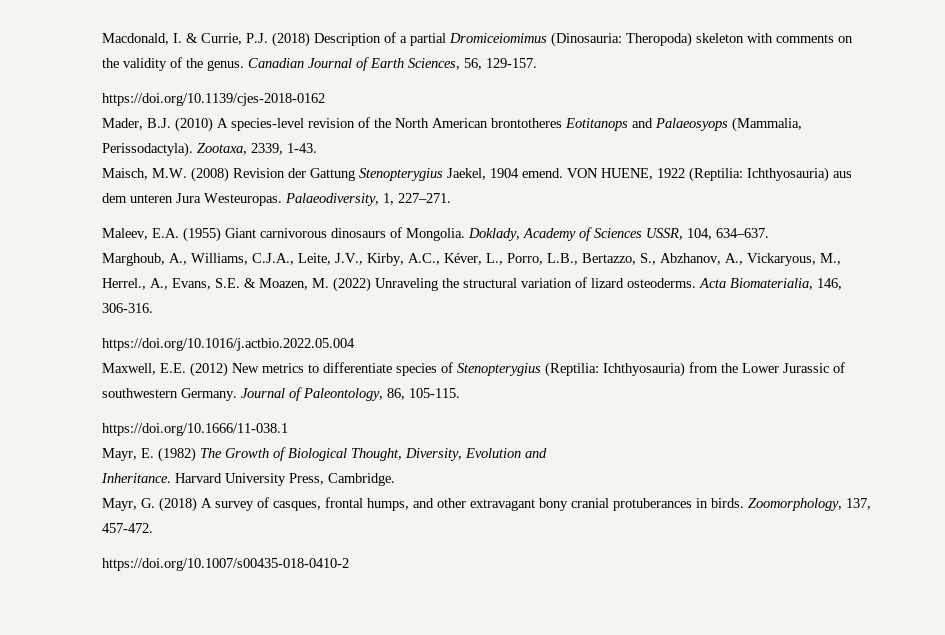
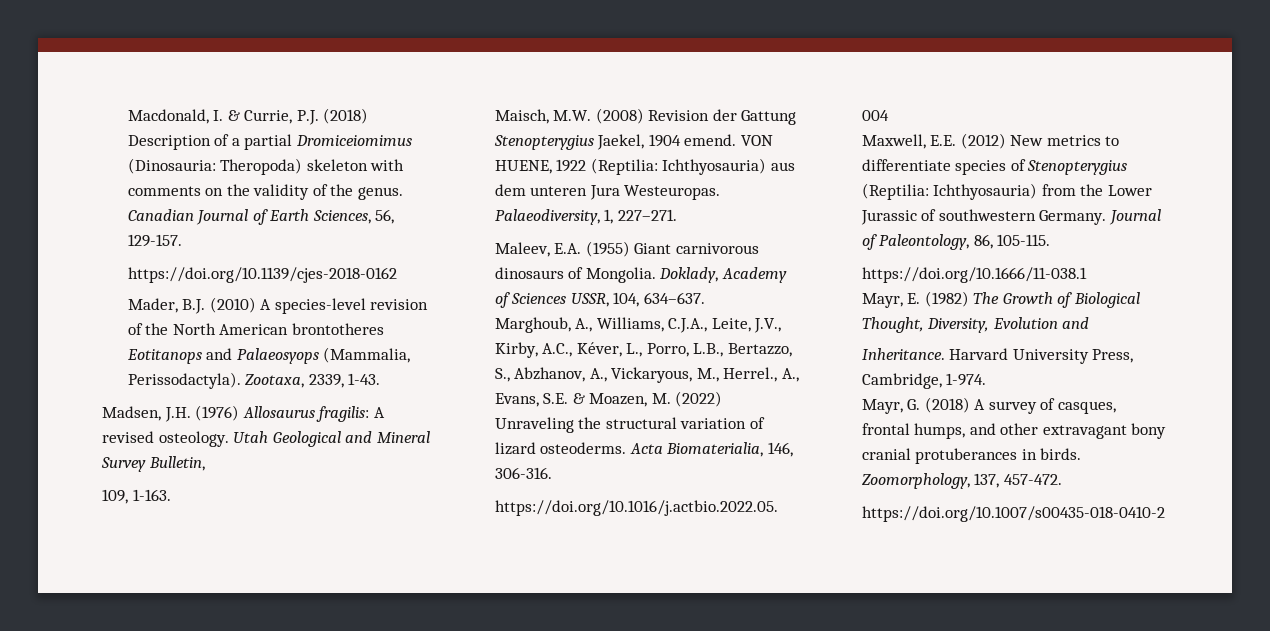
(317, 148) none -> [102,405,385,422] [102,431,430,447] [101,456,205,472] [102,489,171,504] // Madsen, J.H. (1976) Allosaurus fragilis: A revised osteology. Utah Geological and Mineral Survey Bulletin, // 109, 1-163.
[327,473,395,486] Cambridge. -> [861,373,987,389] Cambridge, 1-974.

